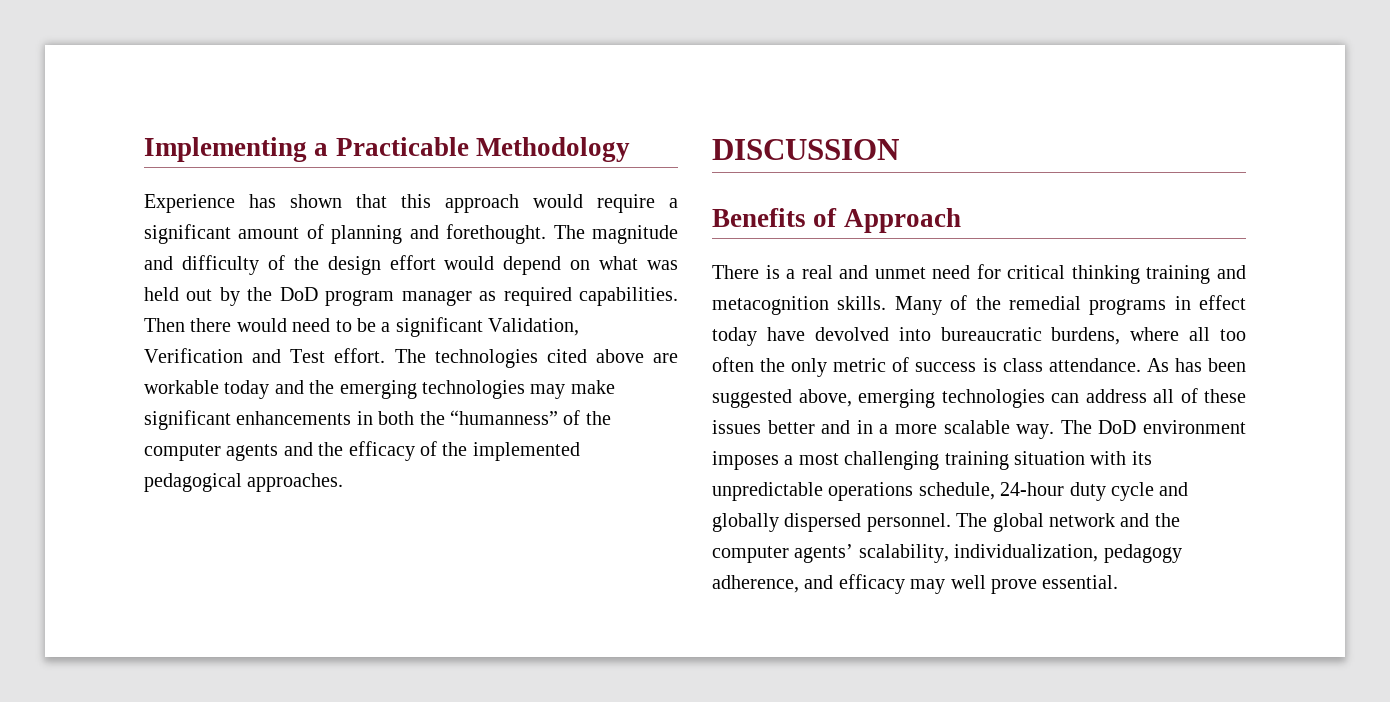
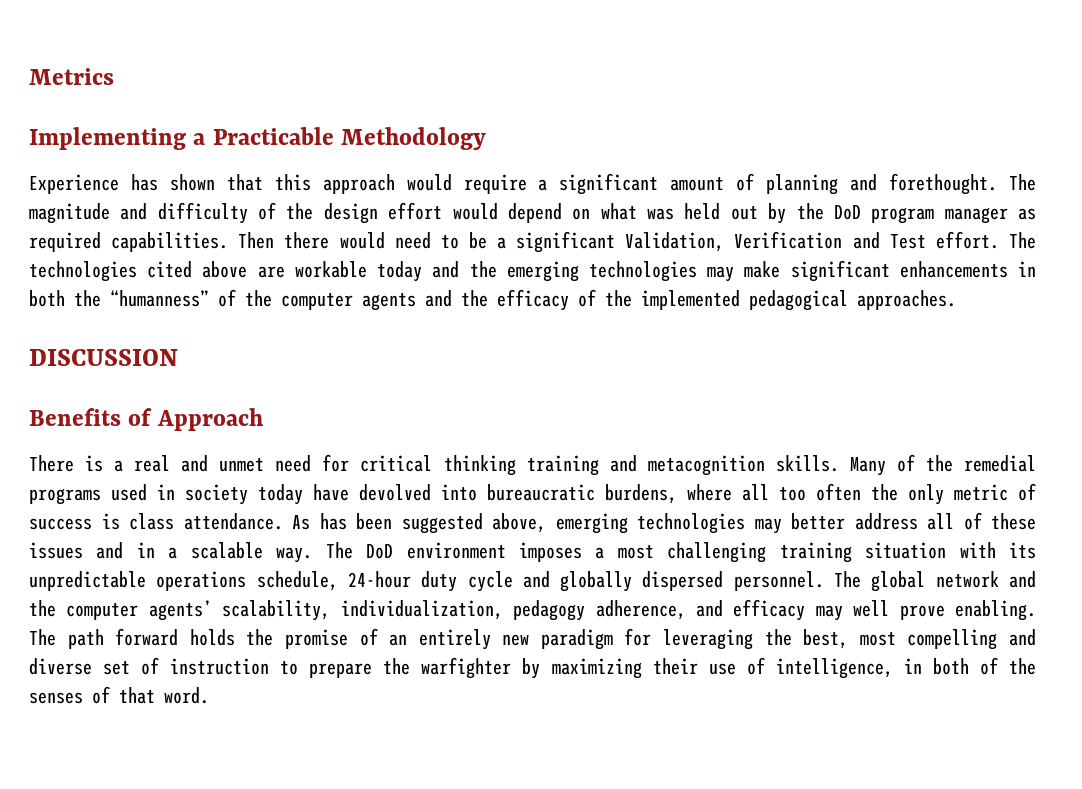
(144, 149) none -> [29,68,114,85] Metrics //
[1174,295,1246,310] in effect -> [111,484,248,505] used in society
[1051,393,1079,403] can -> [754,513,845,534] may better
[767,420,815,434] better -> (83, 550) none
[895,424,937,434] more -> (178, 553) none
[1042,575,1119,589] essential. -> [954,600,1036,621] [29,628,1036,650] [29,657,1036,679] [29,686,209,704] enabling. The path forward holds the promise of an entirely new paradigm for leveraging the best, most compelling and diverse set of instruction to prepare the warfighter by maximizing their use of intelligence, in both of the senses of that word.

